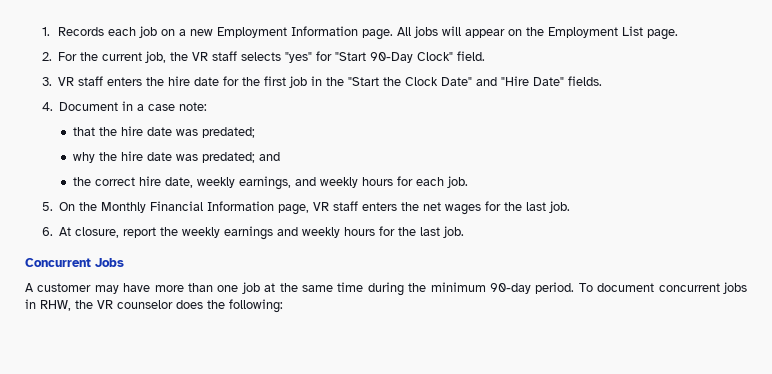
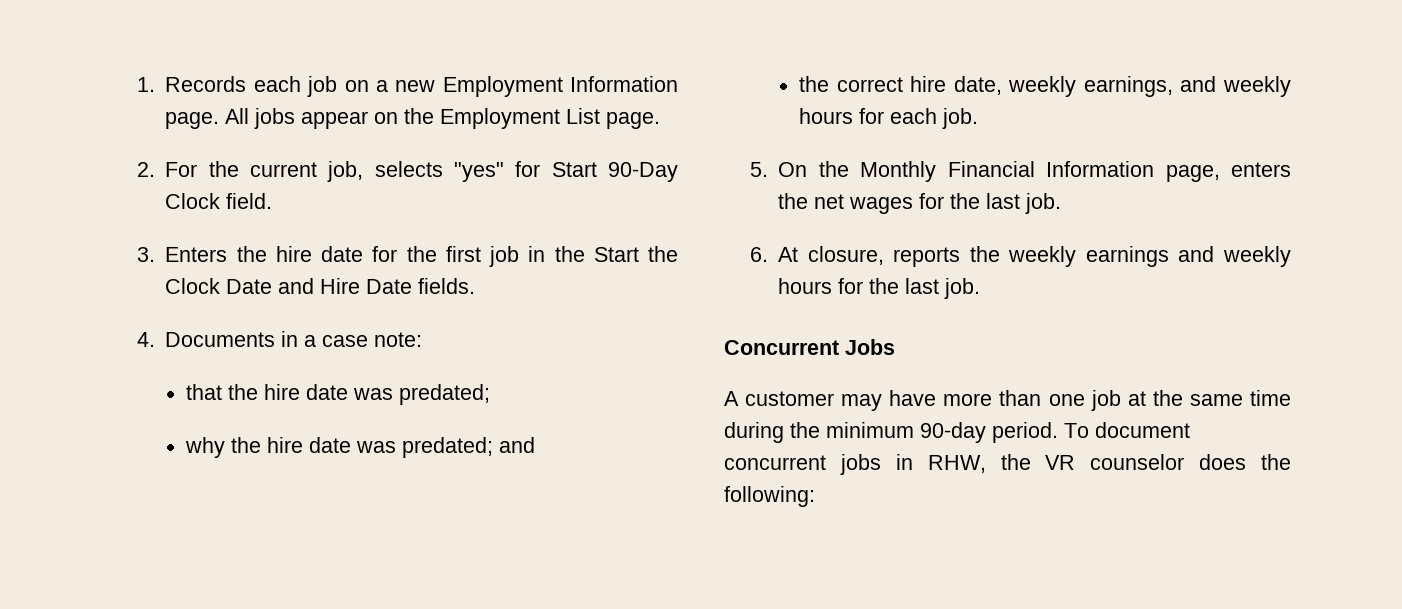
[442,26,462,36] will -> (296, 118) none
[170,51,454,63] the VR staff selects "yes" for "Start 90-Day Clock" -> [374,161,678,182] [165,193,221,209] selects "yes" for Start 90-Day Clock
[58,76,143,86] VR staff enters -> [165,247,228,262] Enters
[348,77,380,86] "Start -> [593,247,639,262] Start
[441,76,565,86] Date" and "Hire Date" -> [226,278,413,294] Date and Hire Date
[59,102,119,111] Document -> [165,332,276,347] Documents
[313,201,359,211] VR staff -> (1220, 173) none
[123,227,157,238] report -> [893,247,961,267] reports

